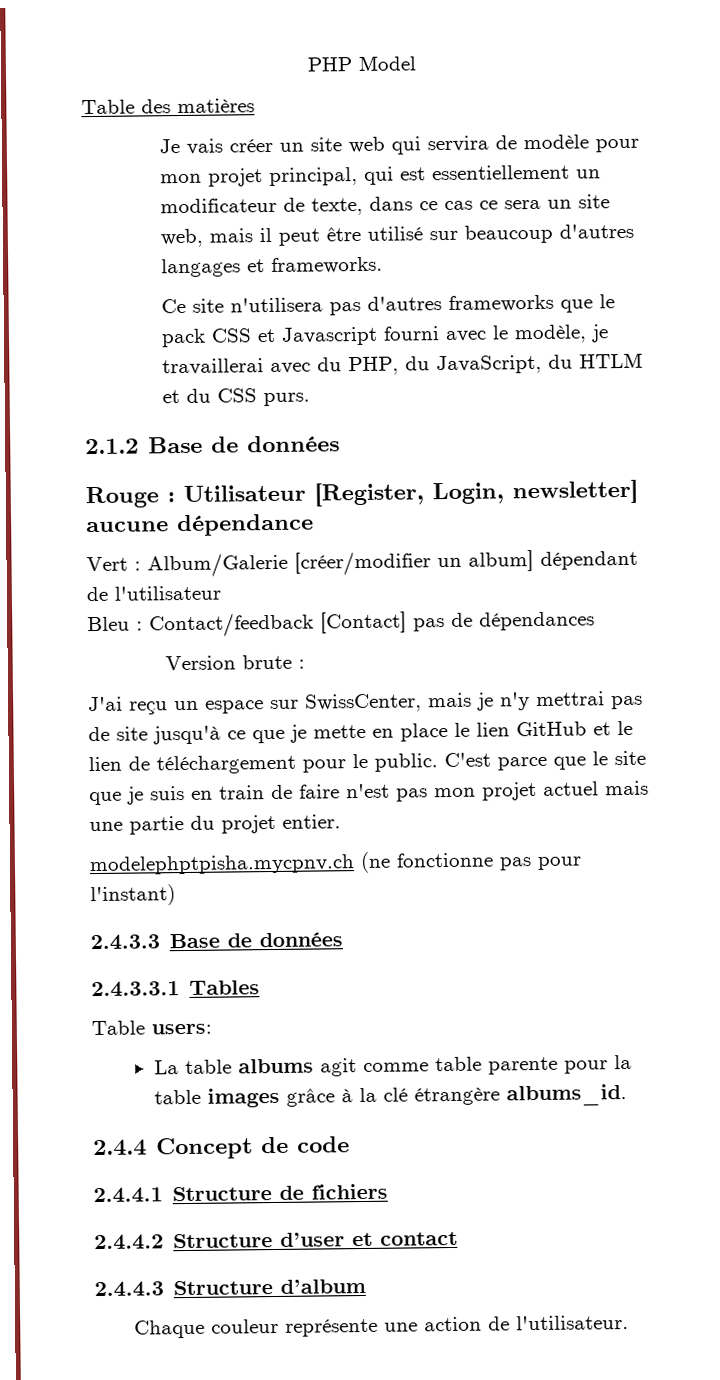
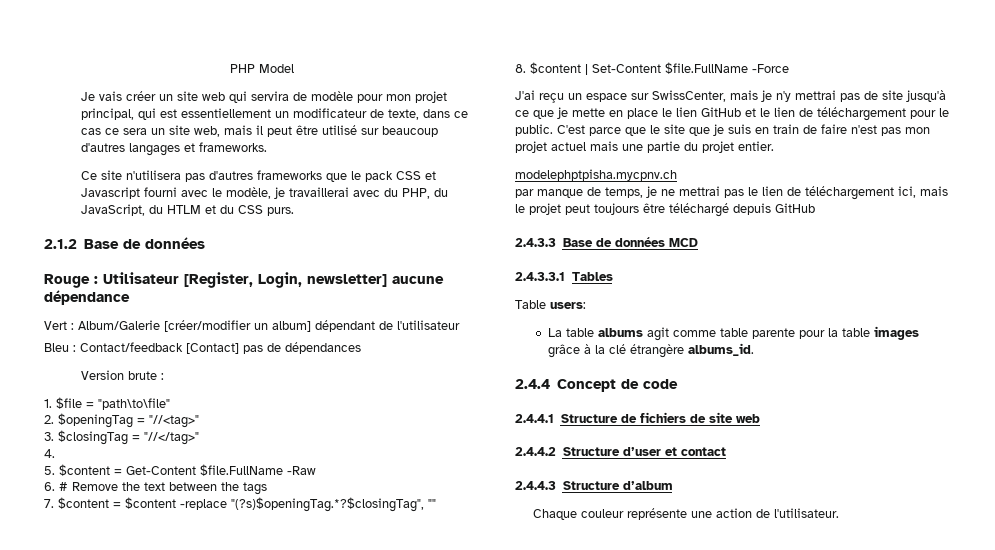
[81,98,255,115] // Table des matières -> (294, 68) none
(306, 664) none -> [44,397,170,410] [44,413,199,428] [44,430,199,445] [44,449,55,458] [44,464,316,476] [44,482,267,495] [44,497,436,512] [515,62,789,75] // 1. $file = "path\to\file" // 2. $openingTag = "//<tag>" // 3. $closingTag = "//</tag>" // 4. // 5. $content = Get-Content $file.FullName -Raw // 6. # Remove the text between the tags // 7. $content = $content -replace "(?s)$openingTag.*?$closingTag", "" // 8. $content | Set-Content $file.FullName -Force
[360,851,582,873] [90,884,176,907] (ne fonctionne pas pour l'instant) -> [515,186,948,200] [515,203,815,217] // par manque de temps, je ne mettrai pas le lien de téléchargement ici, mais le projet peut toujours être téléchargé depuis GitHub
(344, 940) none -> [668,238,698,247] MCD
(389, 1191) none -> [689,412,760,423] de site web

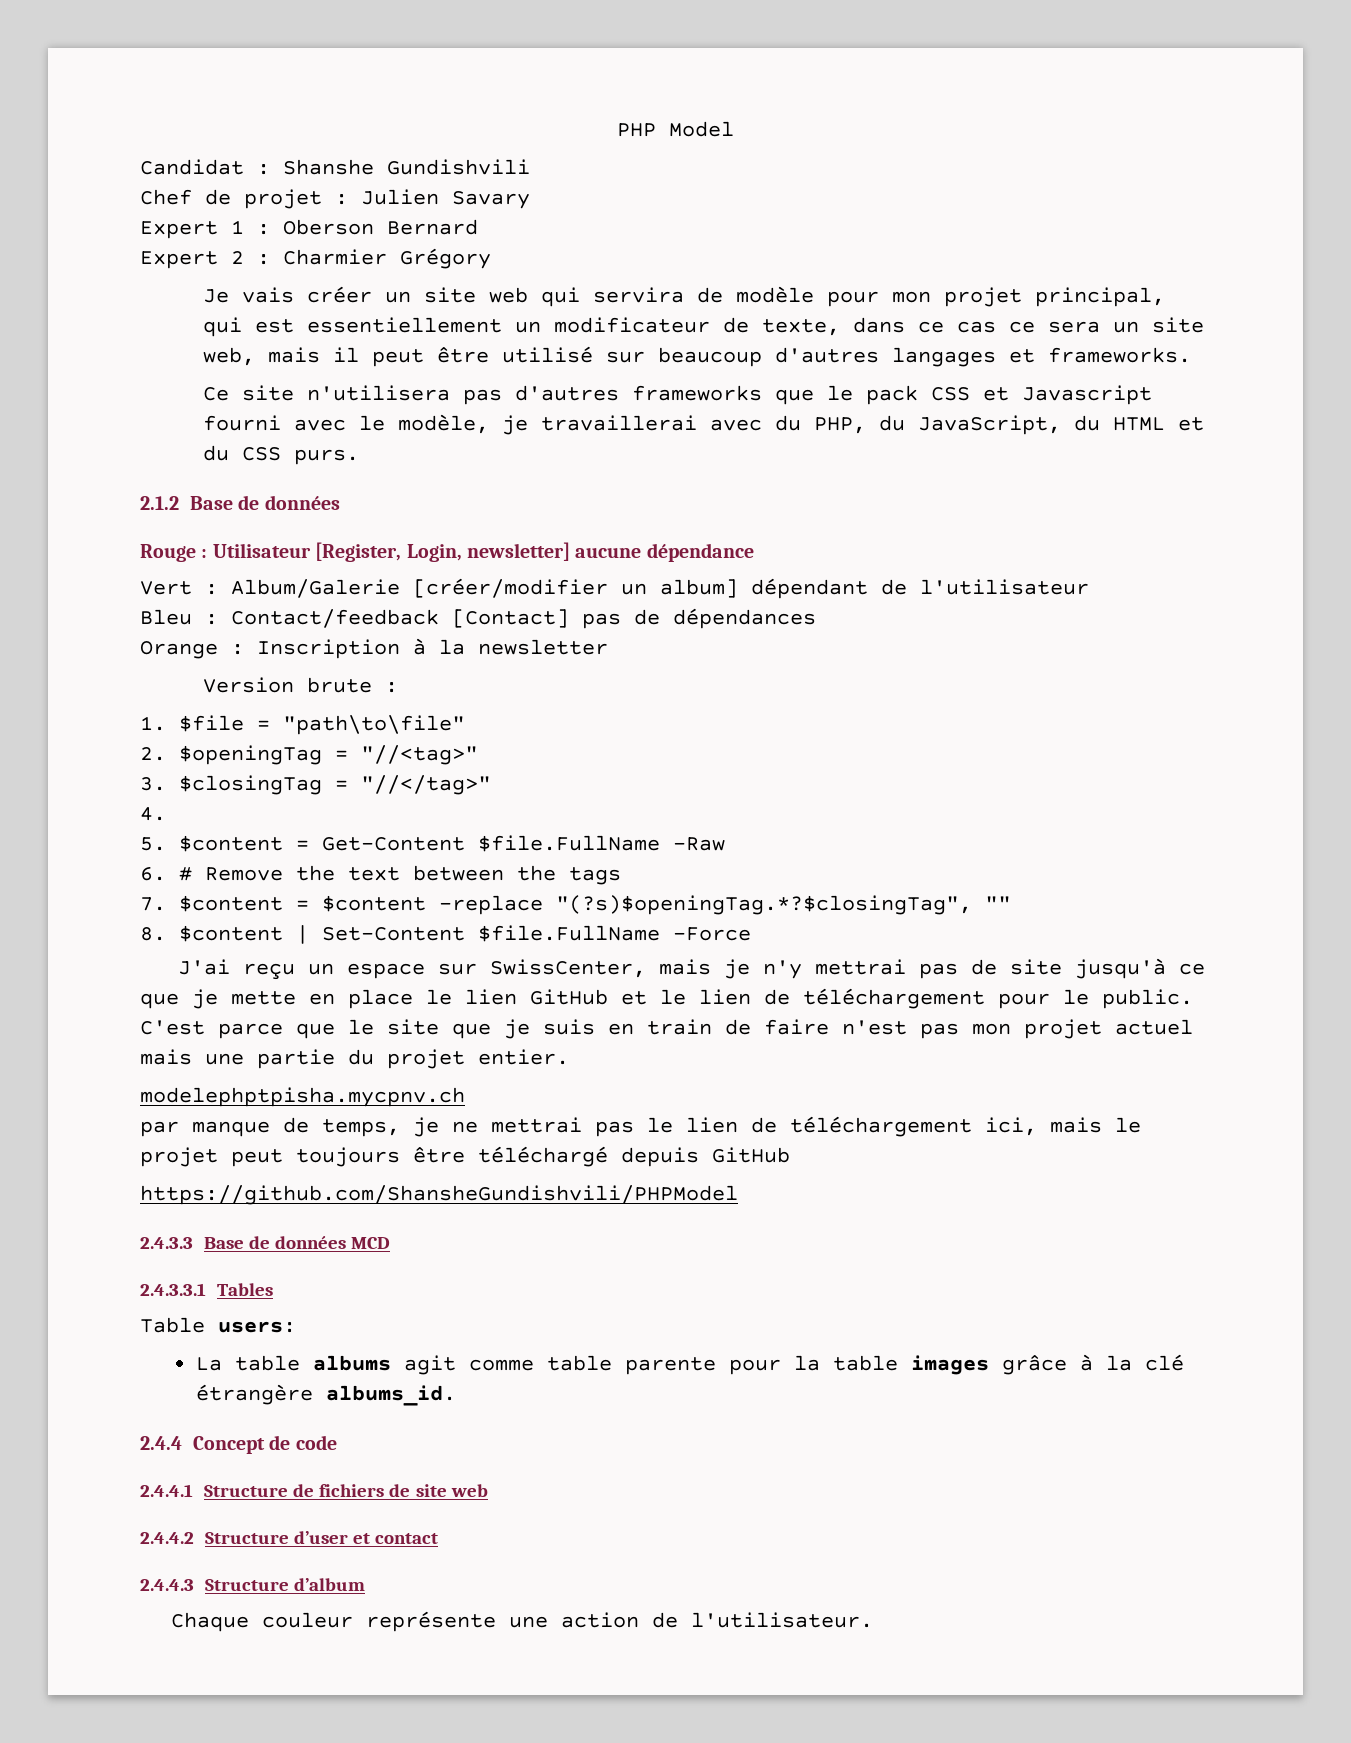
(294, 68) none -> [140,159,530,175] [140,189,530,209] [140,219,478,239] [140,248,491,269] // Candidat : Shanshe Gundishvili // Chef de projet : Julien Savary // Expert 1 : Oberson Bernard // Expert 2 : Charmier Grégory
[166,205,201,214] HTLM -> [1112,417,1165,431] HTML
(361, 348) none -> [140,638,608,659] // Orange : Inscription à la newsletter
(815, 208) none -> [140,1185,738,1205] // https://github.com/ShansheGundishvili/PHPModel

